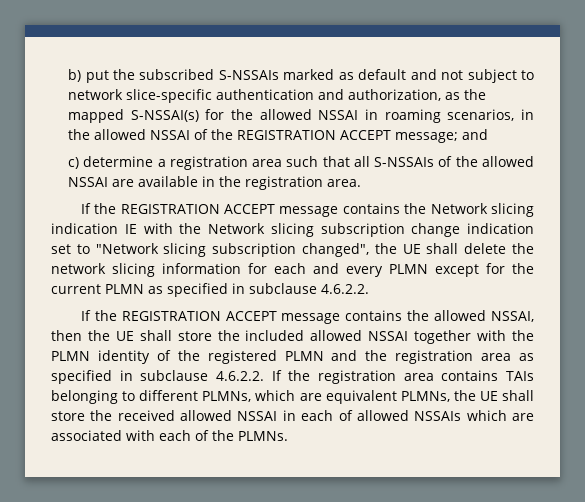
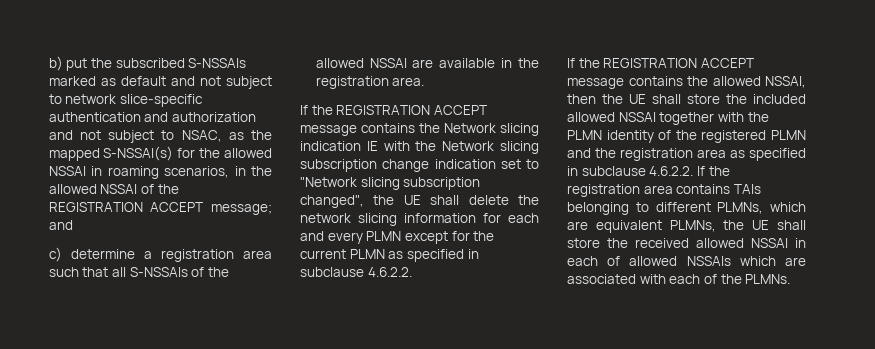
[348,89,442,101] authorization, -> [171,112,256,122] [48,130,222,143] authorization and not subject to NSAC,

